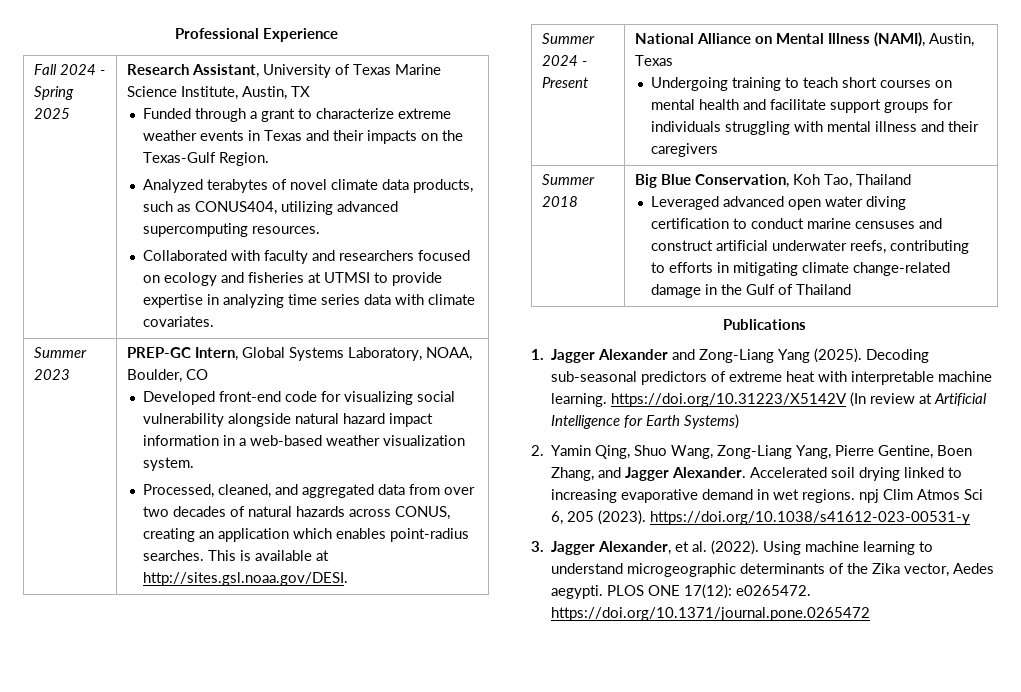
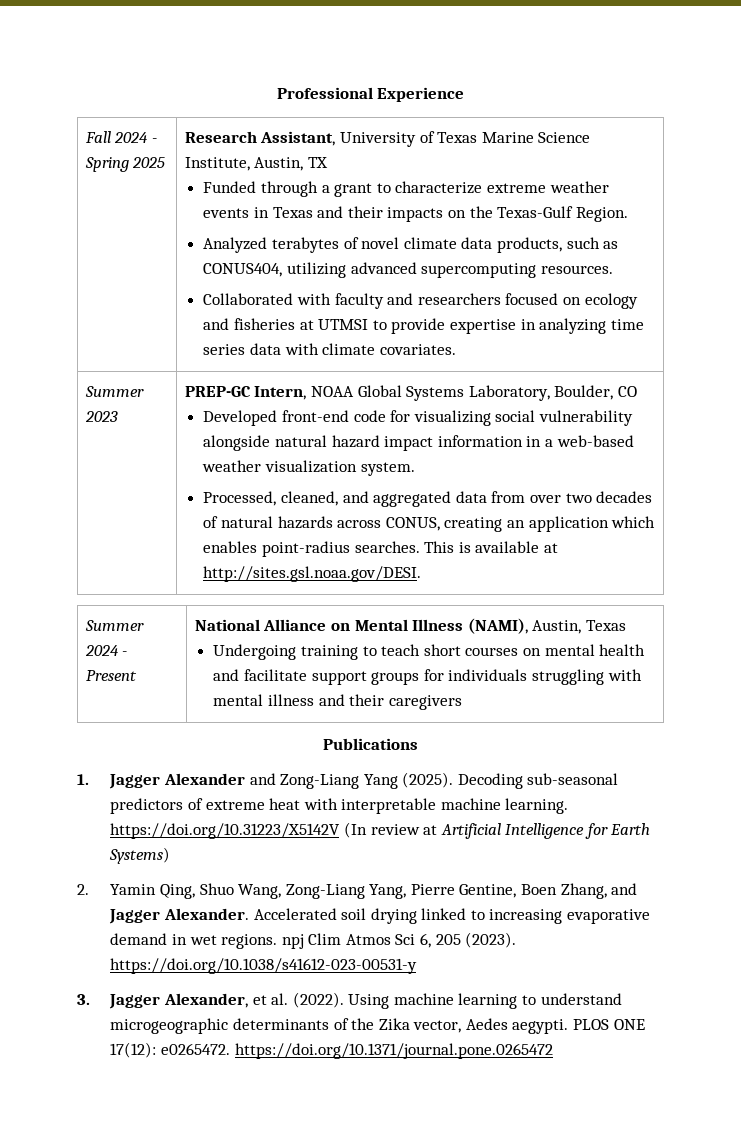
(239, 354) none -> [310,386,354,397] NOAA
[426,347,473,361] NOAA, -> (550, 393) none
[542,174,596,185] [542,196,579,207] [635,174,912,188] [651,196,907,210] [651,218,943,229] [651,240,970,254] [651,262,951,276] [651,284,852,298] // Summer 2018 | Big Blue Conservation, Koh Tao, Thailand // Leveraged advanced open water diving certification to conduct marine censuses and construct artificial underwater reefs, contributing to efforts in mitigating climate change-related damage in the Gulf of Thailand -> (462, 702) none

